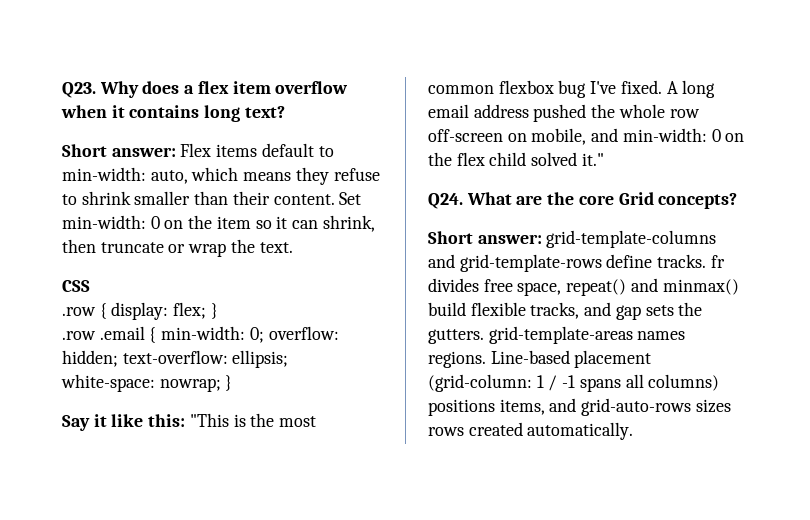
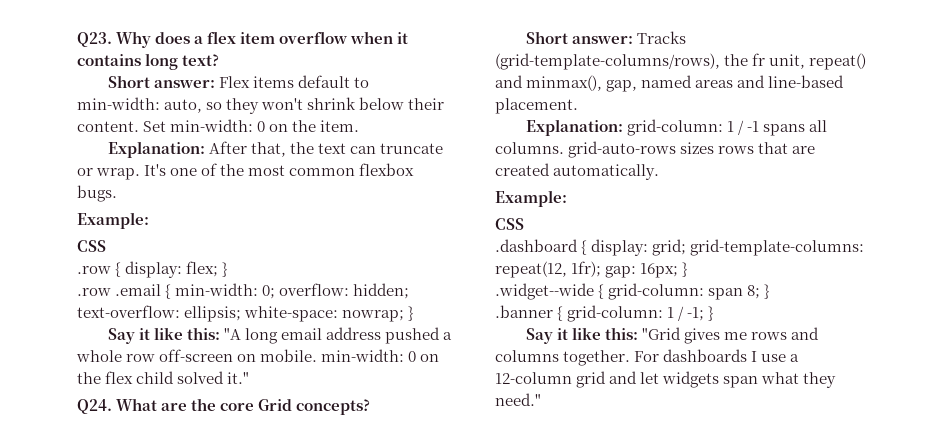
[191,167,380,185] [62,191,229,205] which means they refuse to shrink smaller than -> [206,97,405,114] so they won't shrink below
[216,215,375,232] [62,239,293,257] item so it can shrink, then truncate or wrap the text. -> [320,120,360,132] [107,141,443,158] [77,163,415,180] [77,185,117,202] [77,212,149,229] item. // Explanation: After that, the text can truncate or wrap. It's one of the most common flexbox bugs. // Example:
[189,413,317,427] [428,80,678,98] "This is the most common flexbox bug I've fixed. A -> [223,328,241,340] "A
[591,104,616,118] the -> [443,332,453,340] a
[531,128,619,145] mobile, and -> [260,349,318,362] mobile.
[546,230,717,248] [428,254,725,272] [428,278,739,296] [428,302,703,320] [428,326,686,344] [428,350,652,368] [428,374,532,392] grid-template-columns and grid-template-rows define tracks. fr divides free space, repeat() and minmax() build flexible tracks, and gap sets the gutters. grid-template-areas names regions. Line-based placement (grid-column: -> [636,31,686,44] [495,53,867,70] [495,75,845,92] [495,98,578,114] [525,119,723,136] Tracks (grid-template-columns/rows), the fr unit, repeat() and minmax(), gap, named areas and line-based placement. // Explanation: grid-column:
[648,374,720,391] [428,398,577,416] columns) positions items, and -> [495,142,564,154] columns.
(464, 431) none -> [758,142,816,154] that are
(634, 431) none -> [495,190,567,207] [495,218,524,230] [495,239,865,256] [495,261,689,278] [495,283,771,300] [495,305,715,322] [525,327,820,344] [495,349,800,366] [495,371,837,388] [495,393,541,406] // Example: // CSS // .dashboard { display: grid; grid-template-columns: repeat(12, 1fr); gap: 16px; } // .widget--wide { grid-column: span 8; } // .banner { grid-column: 1 / -1; } // Say it like this: "Grid gives me rows and columns together. For dashboards I use a 12-column grid and let widgets span what they need."

